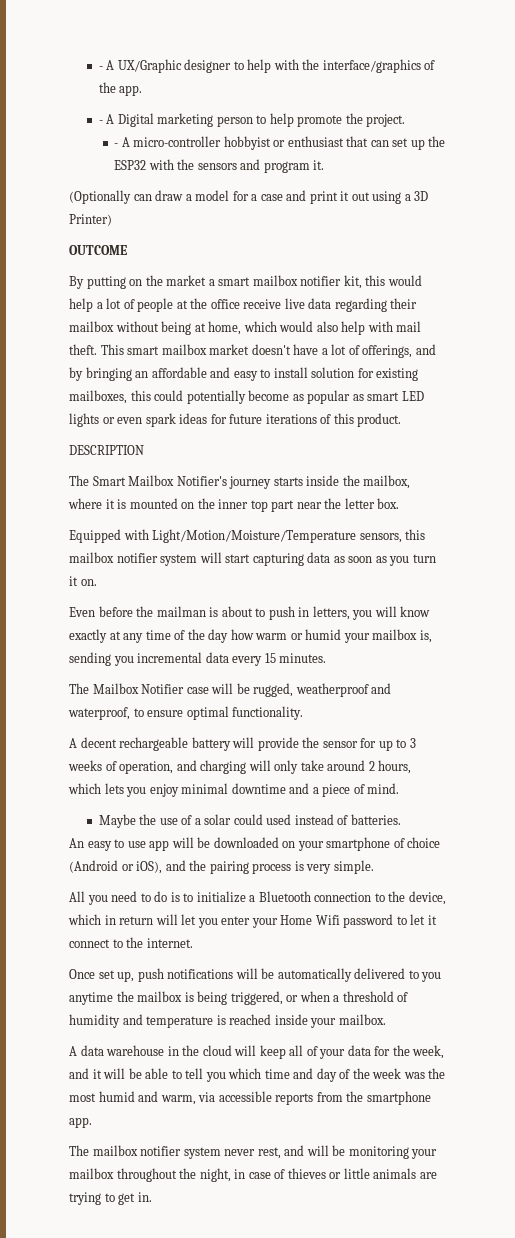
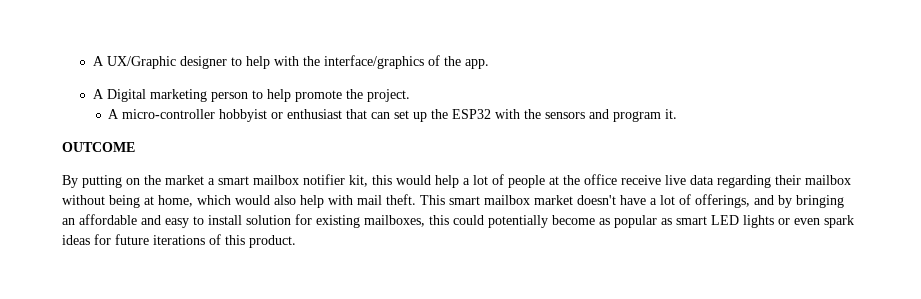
[98,66,103,70] - -> (92, 61) none
[98,120,103,124] - -> (489, 64) none
[114,143,119,147] - -> (410, 95) none
[69,190,429,204] [69,214,112,226] // (Optionally can draw a model for a case and print it out using a 3D Printer) -> (678, 114) none
[69,445,144,455] [69,475,411,489] [68,498,400,512] [69,529,426,543] [69,552,436,566] [69,576,97,586] [69,606,431,620] [69,629,432,643] [69,652,327,666] [69,683,392,697] [68,706,304,720] [69,737,416,751] [68,760,412,774] [68,783,400,797] [98,814,401,828] [69,837,441,851] [69,860,374,874] [69,891,446,905] [68,914,437,928] [69,937,193,948] [69,968,442,982] [69,991,409,1005] [69,1014,386,1028] [69,1045,445,1059] [69,1068,446,1082] [69,1091,431,1105] [69,1117,92,1128] [69,1145,438,1159] [69,1168,437,1182] [69,1192,152,1205] // DESCRIPTION // The Smart Mailbox Notifier's journey starts inside the mailbox, where it is mounted on the inner top part near the letter box. // Equipped with Light/Motion/Moisture/Temperature sensors, this mailbox notifier system will start capturing data as soon as you turn it on. // Even before the mailman is about to push in letters, you will know exactly at any time of the day how warm or humid your mailbox is, sending you incremental data every 15 minutes. // The Mailbox Notifier case will be rugged, weatherproof and waterproof, to ensure optimal functionality. // A decent rechargeable battery will provide the sensor for up to 3 weeks of operation, and charging will only take around 2 hours, which lets you enjoy minimal downtime and a piece of mind. // Maybe the use of a solar could used instead of batteries. // An easy to use app will be downloaded on your smartphone of choice (Android or iOS), and the pairing process is very simple. // All you need to do is to initialize a Bluetooth connection to the device, which in return will let you enter your Home Wifi password to let it connect to the internet. // Once set up, push notifications will be automatically delivered to you anytime the mailbox is being triggered, or when a threshold of humidity and temperature is reached inside your mailbox. // A data warehouse in the cloud will keep all of your data for the week, and it will be able to tell you which time and day of the week was the most humid and warm, via accessible reports from the smartphone app. // The mailbox notifier system never rest, and will be monitoring your mailbox throughout the night, in case of thieves or little animals are trying to get in. -> (296, 241) none

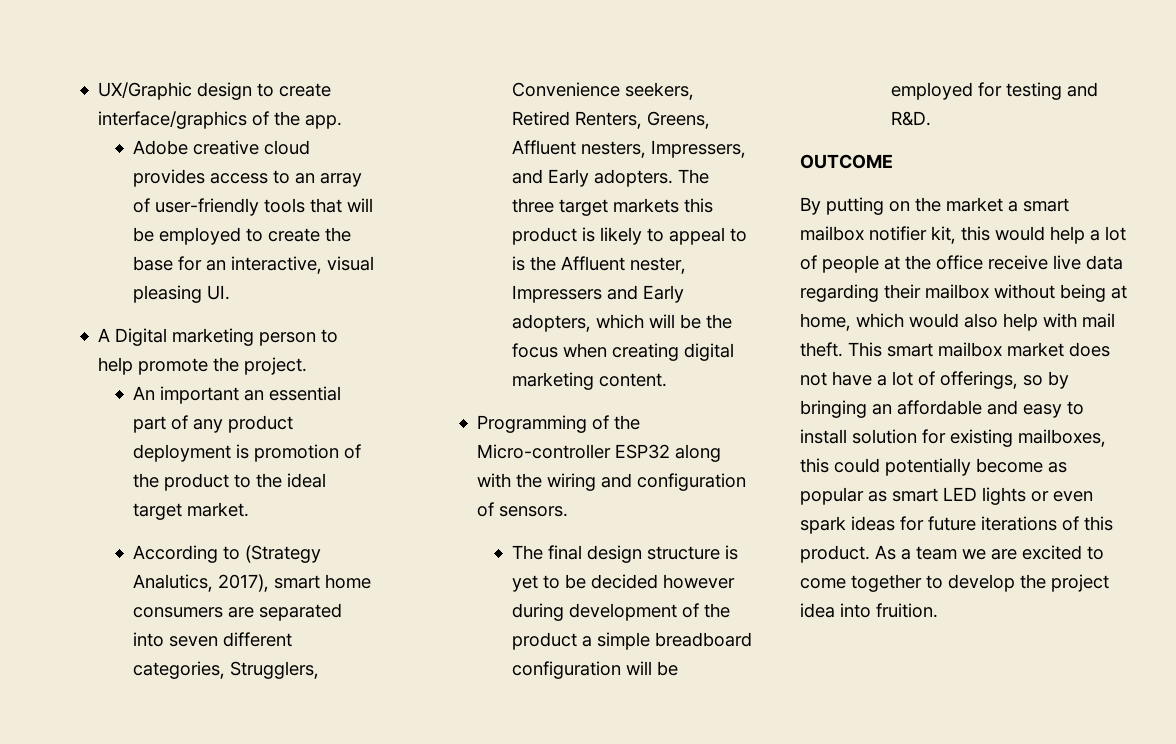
[92,55,489,69] A UX/Graphic designer to help with the interface/graphics of the app. -> [97,82,331,100] [97,111,342,129] [132,140,310,155] [132,169,362,187] [132,198,373,216] [132,227,351,245] [132,256,374,274] [132,285,230,303] UX/Graphic design to create interface/graphics of the app. // Adobe creative cloud provides access to an array of user-friendly tools that will be employed to create the base for an interactive, visual pleasing UI.
[108,109,678,122] A micro-controller hobbyist or enthusiast that can set up the ESP32 with the sensors and program it. -> [132,386,341,404] [132,415,293,433] [132,444,361,462] [132,473,326,491] [132,502,249,520] [132,545,321,563] [132,574,371,592] [132,603,342,621] [132,632,292,647] [132,661,319,679] [511,82,694,100] [511,111,710,129] [511,140,746,158] [511,169,709,187] [511,198,713,216] [511,227,747,245] [511,256,686,274] [511,285,684,303] [511,314,732,332] [511,343,734,361] [511,372,667,390] [476,415,640,433] [476,444,721,462] [476,473,746,491] [476,502,568,517] [511,545,738,563] [511,574,735,592] [511,603,730,621] [511,632,752,650] [511,661,678,679] [890,82,1098,100] [890,111,931,126] An important an essential part of any product deployment is promotion of the product to the ideal target market. // According to (Strategy Analutics, 2017), smart home consumers are separated into seven different categories, Strugglers, Convenience seekers, Retired Renters, Greens, Affluent nesters, Impressers, and Early adopters. The three target markets this product is likely to appeal to is the Affluent nester, Impressers and Early adopters, which will be the focus when creating digital marketing content. // Programming of the Micro-controller ESP32 along with the wiring and configuration of sensors. // The final design structure is yet to be decided however during development of the product a simple breadboard configuration will be employed for testing and R&D.
[577,195,616,205] doesn't -> [1069,342,1110,357] [800,372,827,386] does not
[754,195,774,205] and -> [1023,375,1043,386] so
(296, 241) none -> [875,545,1104,560] [800,574,1109,592] [800,603,938,618] As a team we are excited to come together to develop the project idea into fruition.

